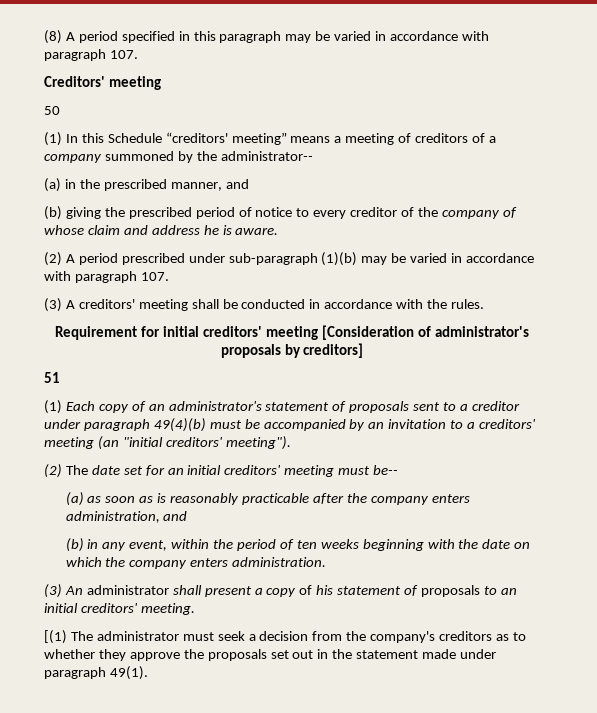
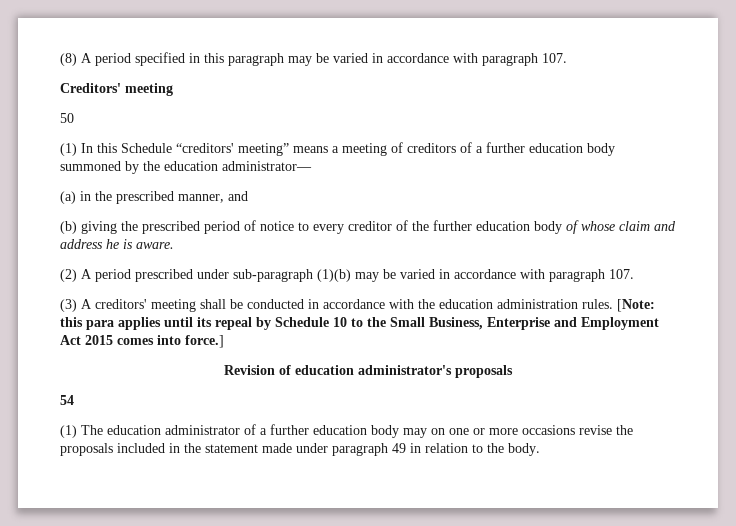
[44,154,102,163] company -> [486,142,615,156] further education body
[220,151,313,161] administrator-- -> [164,161,312,171] education administrator—
[441,210,500,219] company -> [433,220,562,234] further education body
(448, 304) none -> [439,299,578,309] education administration
[55,325,529,340] [220,343,364,358] [44,372,60,383] [44,400,520,414] [44,418,537,432] [44,436,291,450] [44,464,399,478] [65,492,470,506] [65,511,188,523] [65,538,531,552] [65,557,327,569] [44,584,517,598] [44,603,195,615] [44,630,526,644] [44,649,314,661] // Requirement for initial creditors' meeting [Consideration of administrator's proposals by creditors] // 51 // (1) Each copy of an administrator's statement of proposals sent to a creditor under paragraph 49(4)(b) must be accompanied by an invitation to a creditors' meeting (an "initial creditors' meeting"). // (2) The date set for an initial creditors' meeting must be-- // (a) as soon as is reasonably practicable after the company enters administration, and // (b) in any event, within the period of ten weeks beginning with the date on which the company enters administration. // (3) An administrator shall present a copy of his statement of proposals to an initial creditors' meeting. // [(1) The administrator must seek a decision from the company's creditors as to whether they approve the proposals set out -> [617,299,655,312] [60,317,659,330] [60,335,224,348] [224,365,513,378] [60,395,74,405] [60,424,633,438] [60,443,165,456] [Note: this para applies until its repeal by Schedule 10 to the Small Business, Enterprise and Employment Act 2015 comes into force.] // Revision of education administrator's proposals // 54 // (1) The education administrator of a further education body may on one or more occasions revise the proposals included
[109,666,148,680] 49(1). -> [392,443,540,456] 49 in relation to the body.

